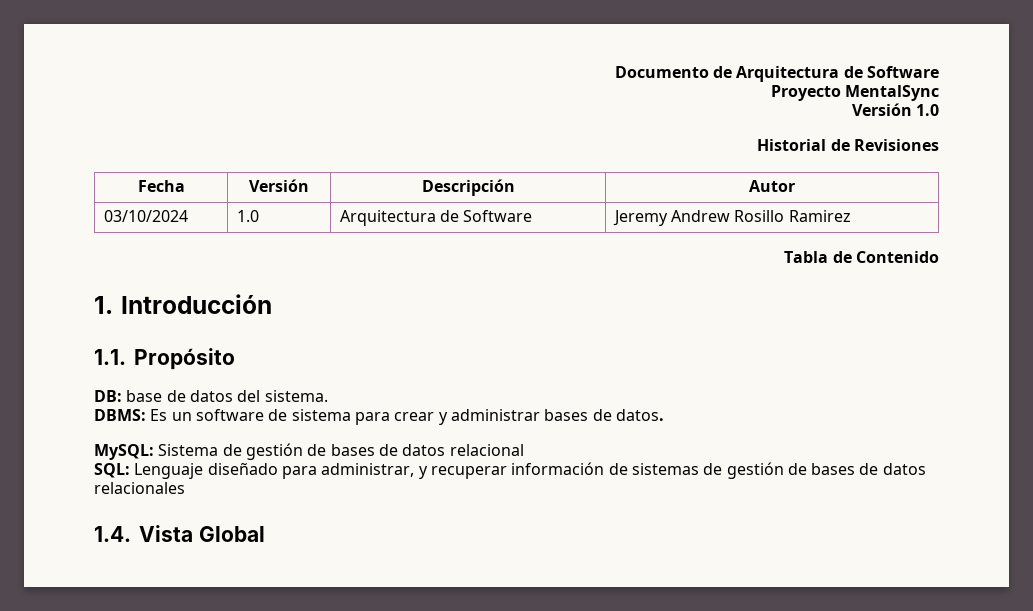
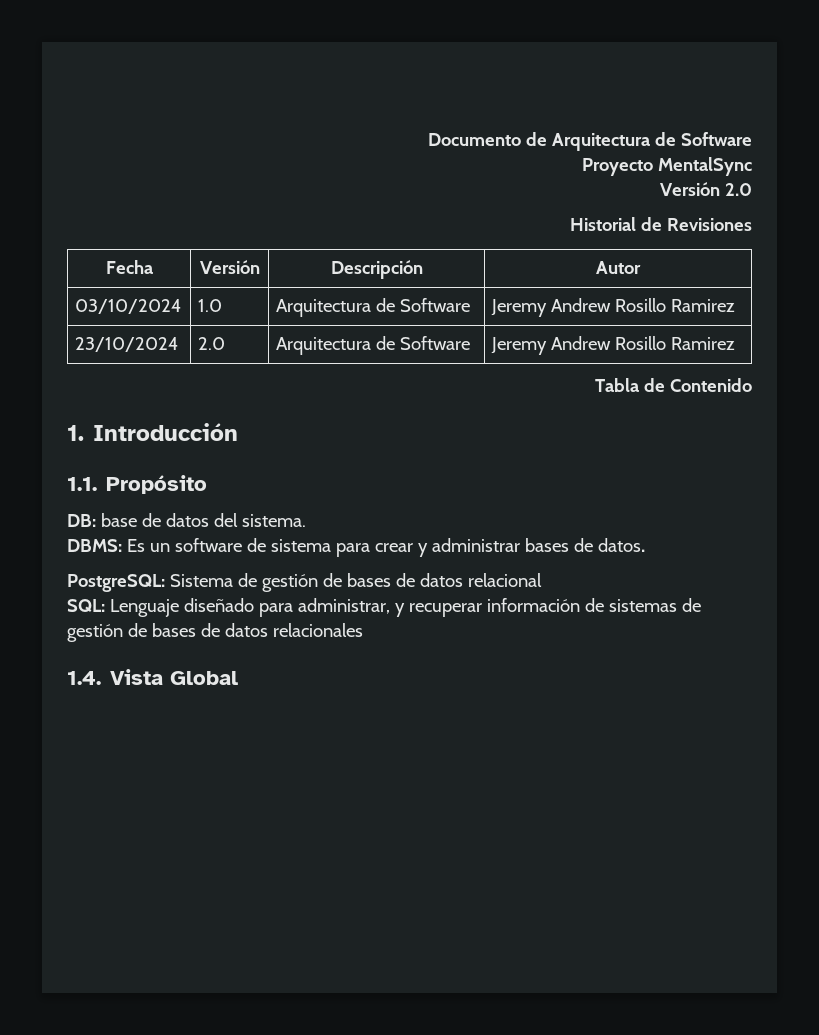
[916,104,940,116] 1.0 -> [725,183,752,196] 2.0
(851, 216) none -> [74,337,178,352] [197,337,225,350] [275,336,470,355] [490,336,735,355] // 23/10/2024 | 2.0 | Arquitectura de Software | Jeremy Andrew Rosillo Ramirez
[94,444,154,460] MySQL: -> [67,574,165,592] PostgreSQL:

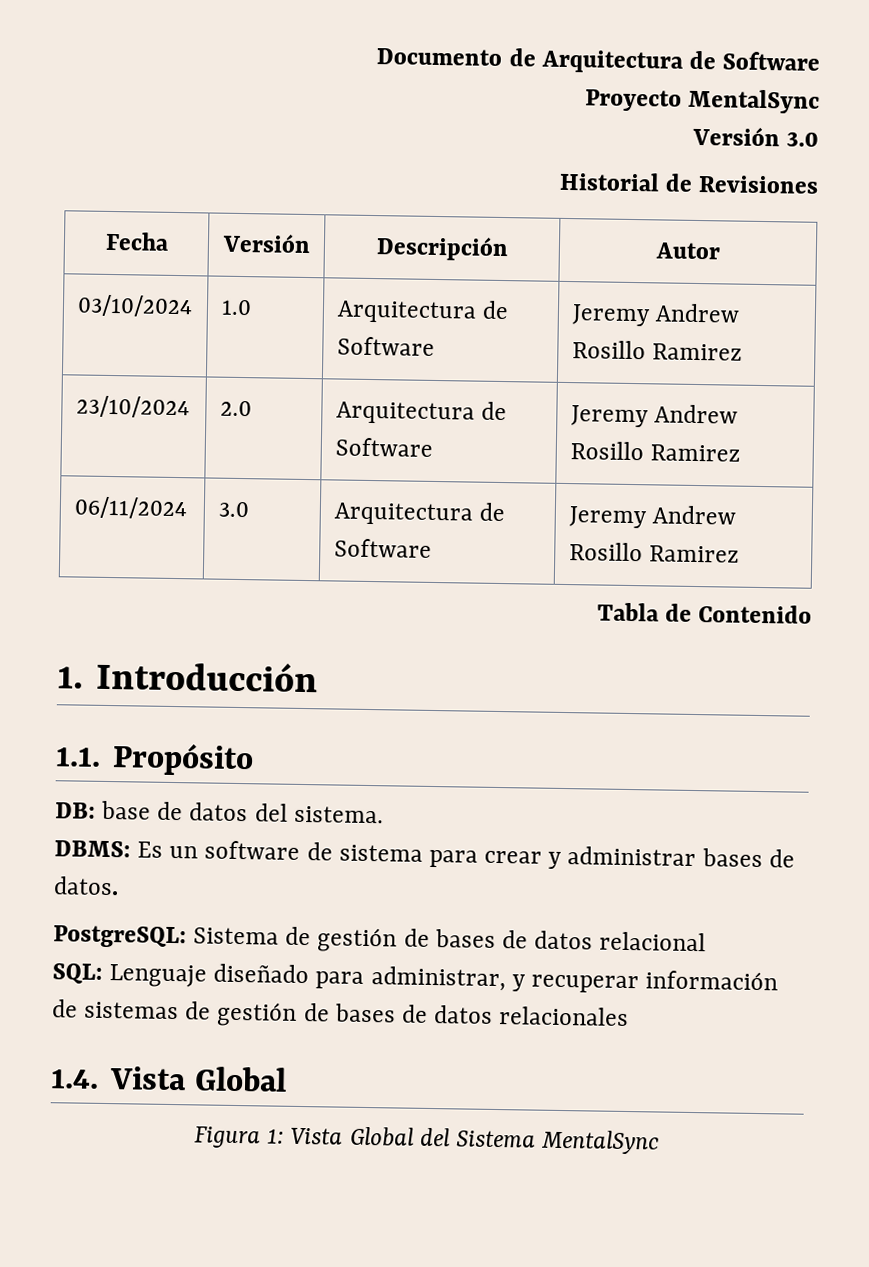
[725,183,752,196] 2.0 -> [786,131,819,147] 3.0
(735, 343) none -> [73,496,188,520] [217,501,249,518] [333,502,506,526] [333,538,432,558] [568,505,736,529] [568,542,739,563] // 06/11/2024 | 3.0 | Arquitectura de Software | Jeremy Andrew Rosillo Ramirez
(239, 678) none -> [194,1126,660,1155] // Figura 1: Vista Global del Sistema MentalSync

